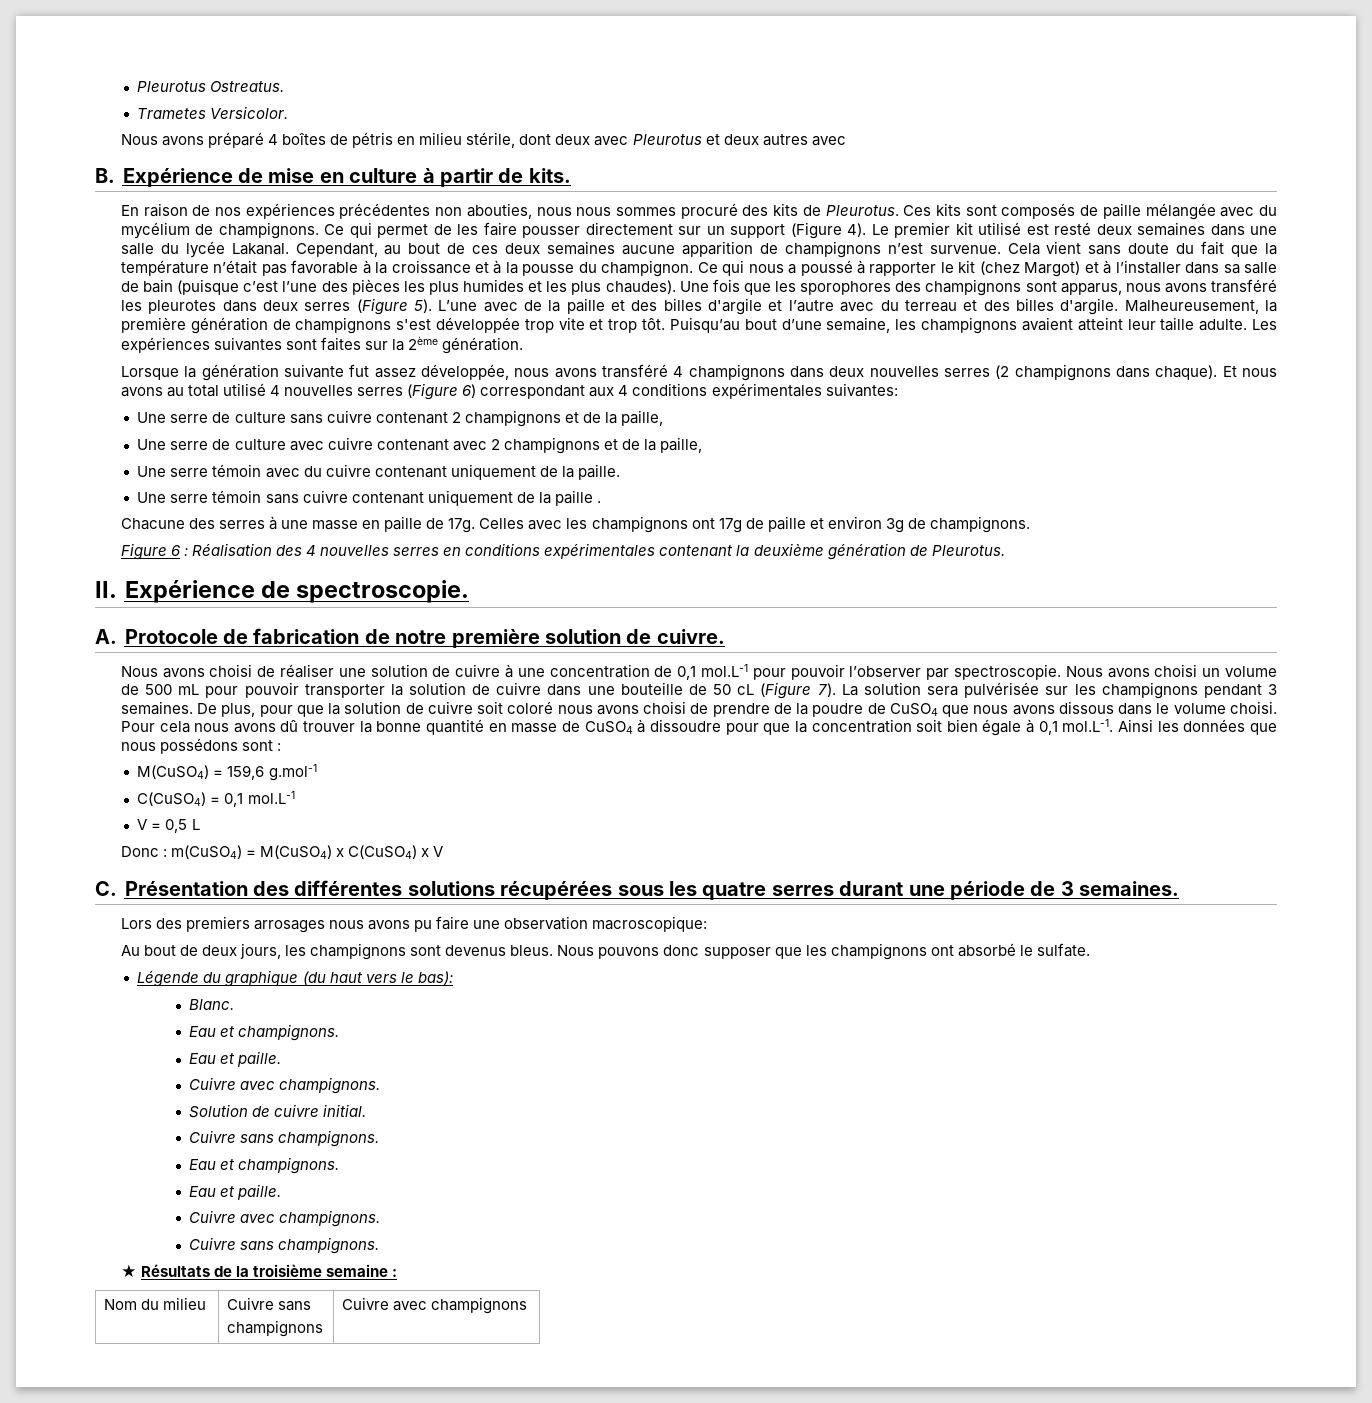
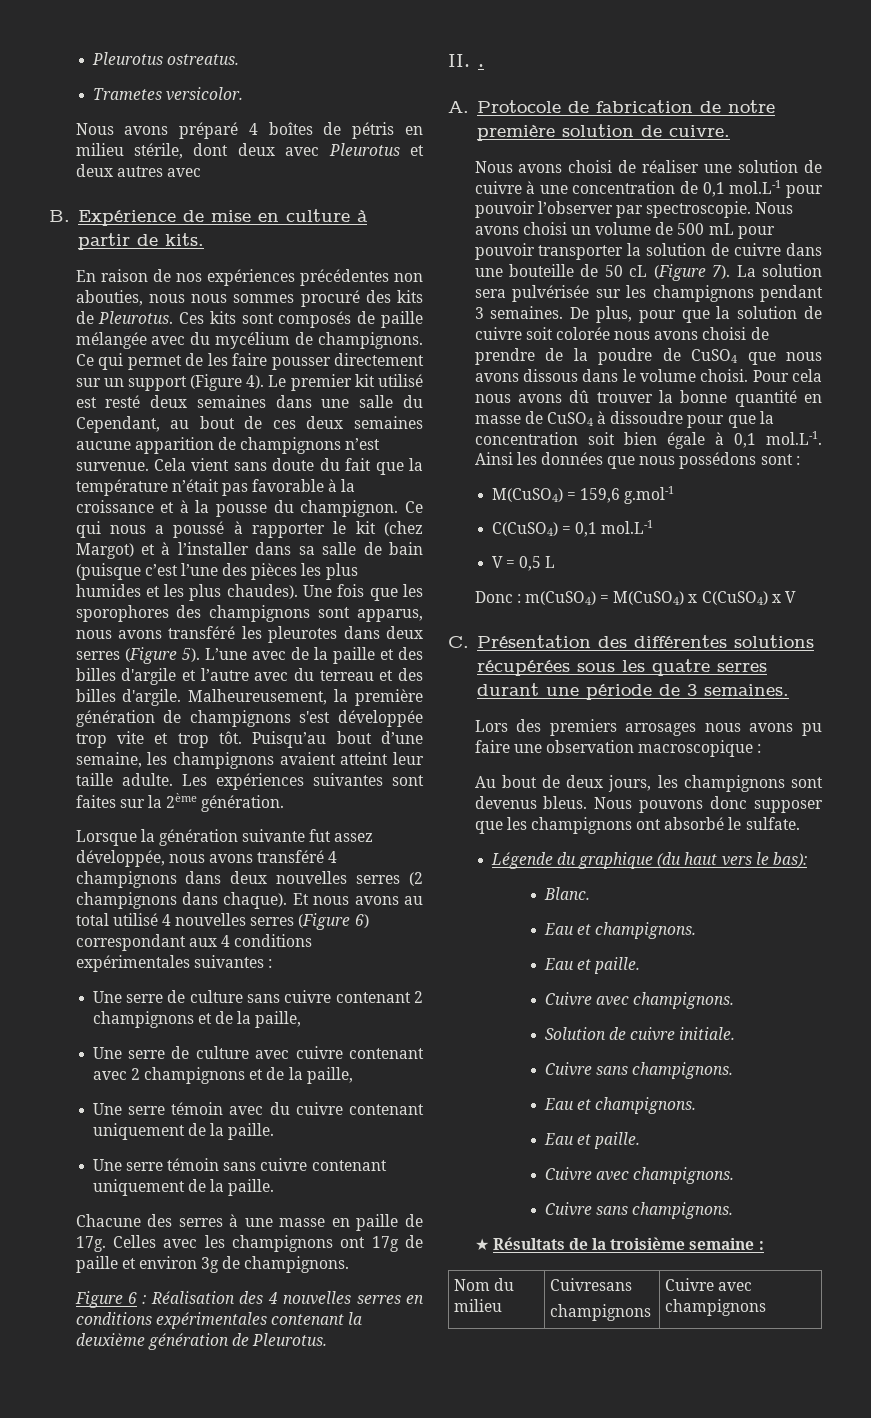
[137,81,285,92] Pleurotus Ostreatus. -> [91,52,239,65] Pleurotus ostreatus.
[210,106,289,119] Versicolor. -> [165,87,243,101] versicolor.
[185,241,289,258] lycée Lakanal. -> (423, 401) none
[825,383,898,397] suivantes: -> [193,955,272,968] suivantes :
[554,490,601,506] paille . -> [228,1179,275,1196] paille.
[124,580,470,603] Expérience de spectroscopie. -> [477,64,484,67] .
[507,701,554,714] coloré -> [555,327,610,340] colorée
[592,916,708,932] macroscopique: -> [638,740,762,757] macroscopique :
[323,1104,367,1117] initial. -> [679,1027,736,1040] initiale.
[226,1297,312,1311] Cuivre sans -> [550,1278,633,1291] Cuivresans

